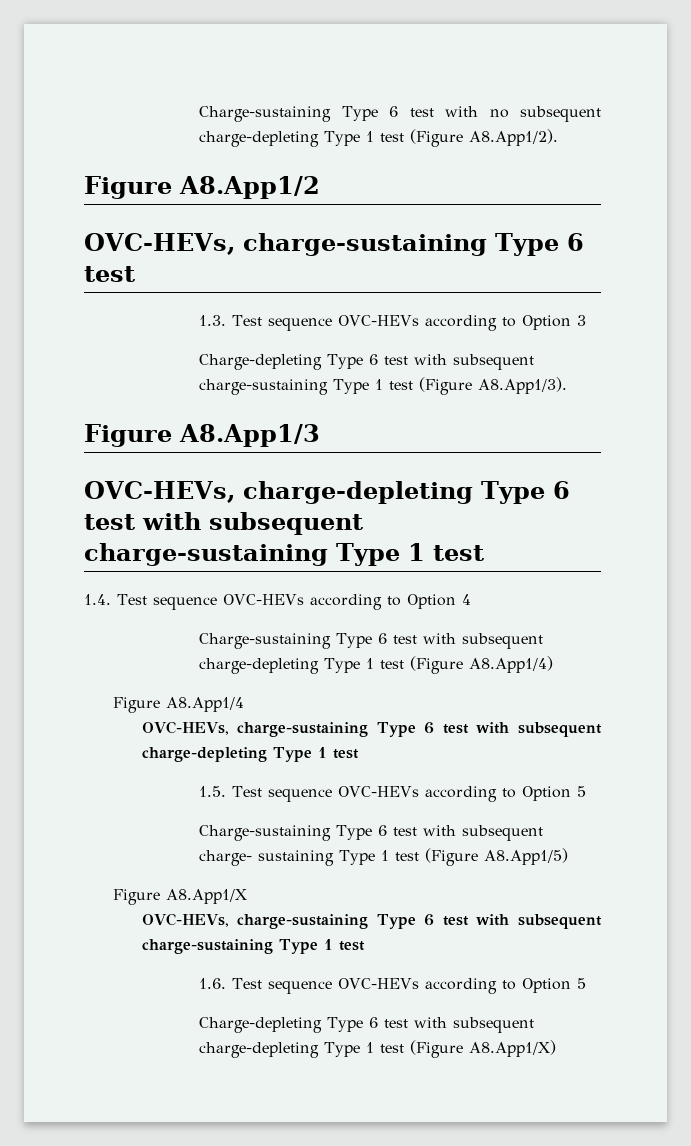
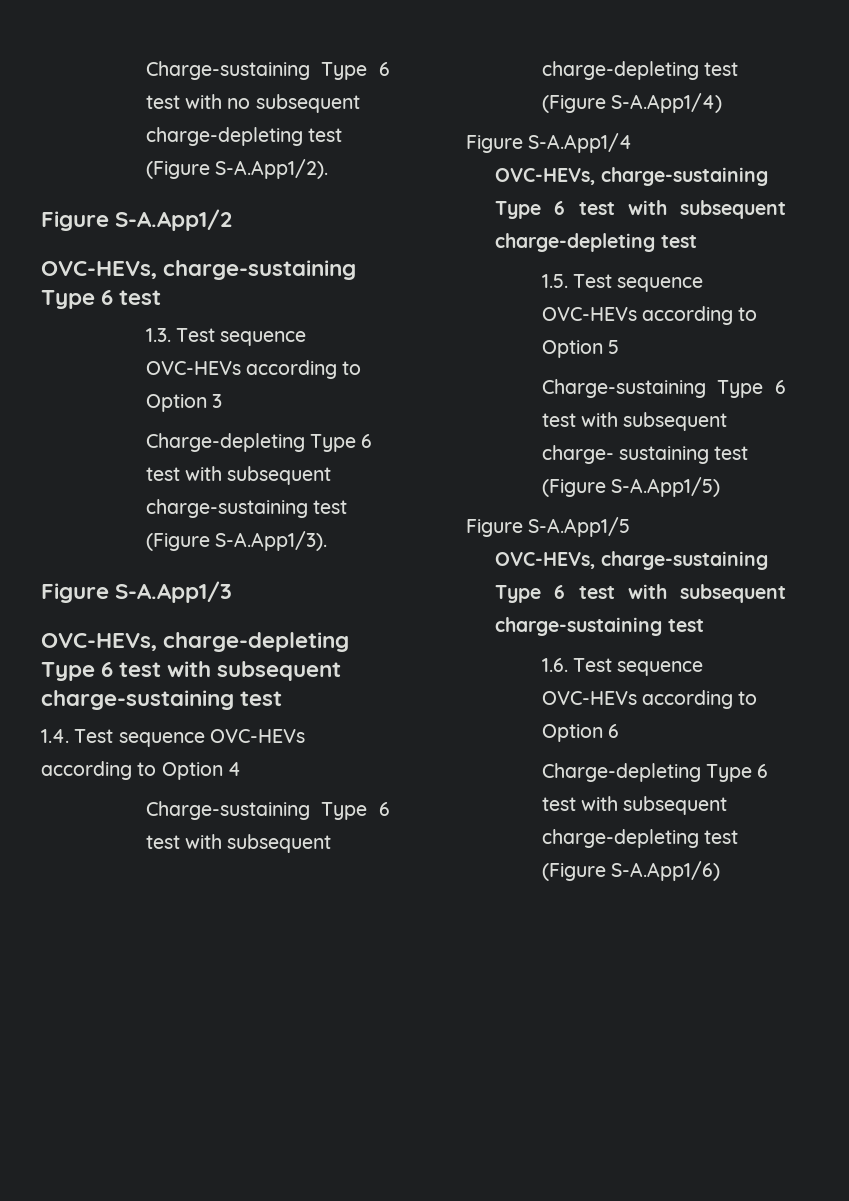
[324,129,559,147] [84,176,320,199] Type 1 test (Figure A8.App1/2). // Figure A8.App1/2 -> [307,128,342,142] [145,159,328,179] [41,209,233,231] test (Figure S-A.App1/2). // Figure S-A.App1/2
[333,377,568,395] [84,424,320,447] Type 1 test (Figure A8.App1/3). // Figure A8.App1/3 -> [312,500,347,514] [145,531,327,551] [41,581,233,603] test (Figure S-A.App1/3). // Figure S-A.App1/3
[336,543,425,566] Type 1 -> (234, 700) none
[324,656,554,674] [112,697,244,713] Type 1 test (Figure A8.App1/4) // Figure A8.App1/4 -> [703,62,738,76] [541,93,722,113] [466,133,633,153] test (Figure S-A.App1/4) // Figure S-A.App1/4
[272,747,327,762] Type 1 -> (656, 242) none
[339,848,569,866] [112,889,247,905] Type 1 test (Figure A8.App1/5) // Figure A8.App1/X -> [714,446,749,460] [541,477,720,497] [466,517,631,537] test (Figure S-A.App1/5) // Figure S-A.App1/5
[278,939,333,954] Type 1 -> (663, 626) none
[577,978,587,989] 5 -> [607,724,619,738] 6
[324,1040,557,1058] Type 1 test (Figure A8.App1/X) -> [703,830,738,844] [541,861,720,881] test (Figure S-A.App1/6)

